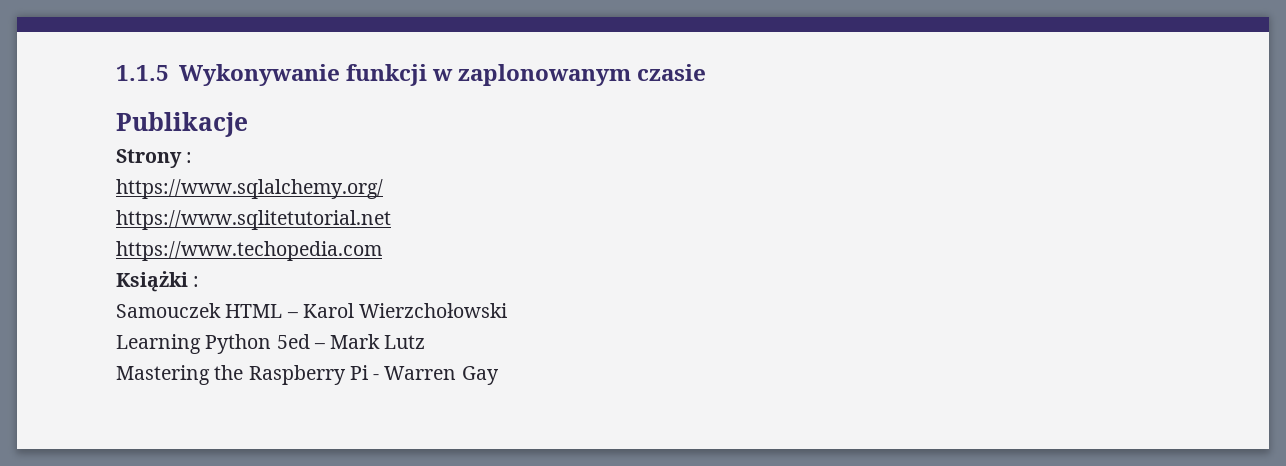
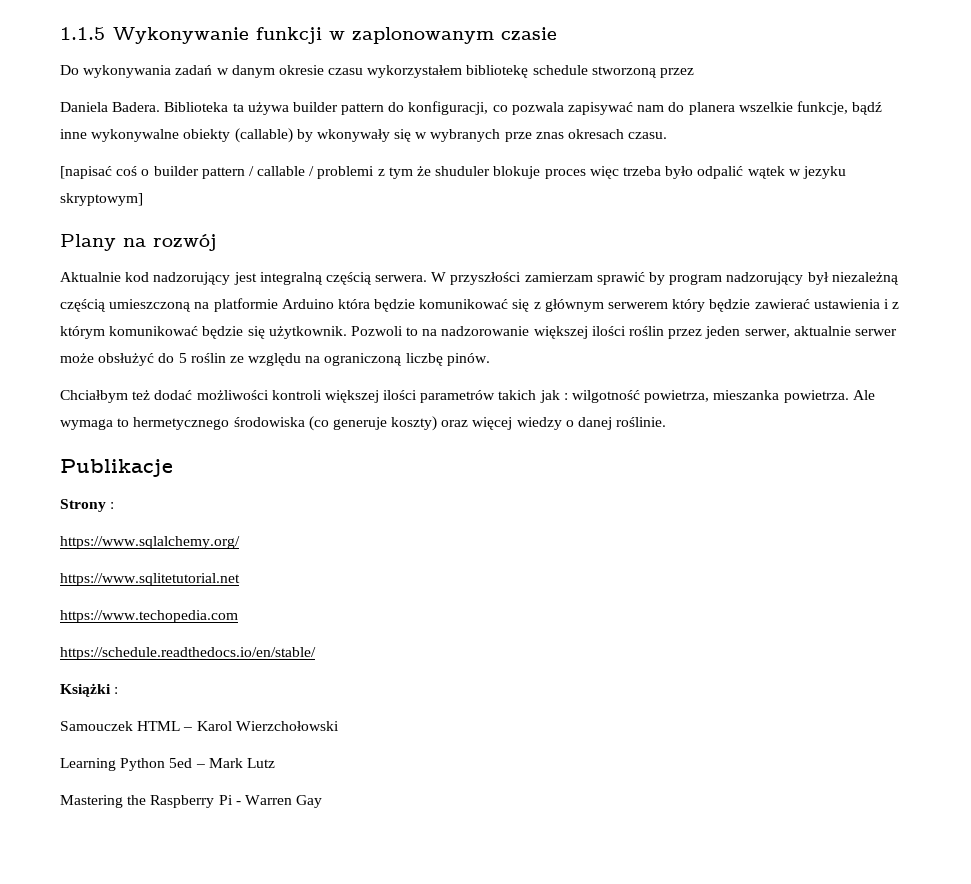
(707, 72) none -> [60,65,695,78] [60,101,883,115] [60,128,668,143] [60,166,846,179] [60,193,143,206] [60,234,217,251] [60,272,899,285] [60,298,900,312] [60,326,897,339] [60,353,490,366] [60,390,875,403] [60,416,667,431] // Do wykonywania zadań w danym okresie czasu wykorzystałem bibliotekę schedule stworzoną przez // Daniela Badera. Biblioteka ta używa builder pattern do konfiguracji, co pozwala zapisywać nam do planera wszelkie funkcje, bądź inne wykonywalne obiekty (callable) by wkonywały się w wybranych prze znas okresach czasu. // [napisać coś o builder pattern / callable / problemi z tym że shuduler blokuje proces więc trzeba było odpalić wątek w jezyku skryptowym] // Plany na rozwój // Aktualnie kod nadzorujący jest integralną częścią serwera. W przyszłości zamierzam sprawić by program nadzorujący był niezależną częścią umieszczoną na platformie Arduino która będzie komunikować się z głównym serwerem który będzie zawierać ustawienia i z którym komunikować będzie się użytkownik. Pozwoli to na nadzorowanie większej ilości roślin przez jeden serwer, aktualnie serwer może obsłużyć do 5 roślin ze względu na ograniczoną liczbę pinów. // Chciałbym też dodać możliwości kontroli większej ilości parametrów takich jak : wilgotność powietrza, mieszanka powietrza. Ale wymaga to hermetycznego środowiska (co generuje koszty) oraz więcej wiedzy o danej roślinie.
(382, 251) none -> [60,647,316,660] // https://schedule.readthedocs.io/en/stable/

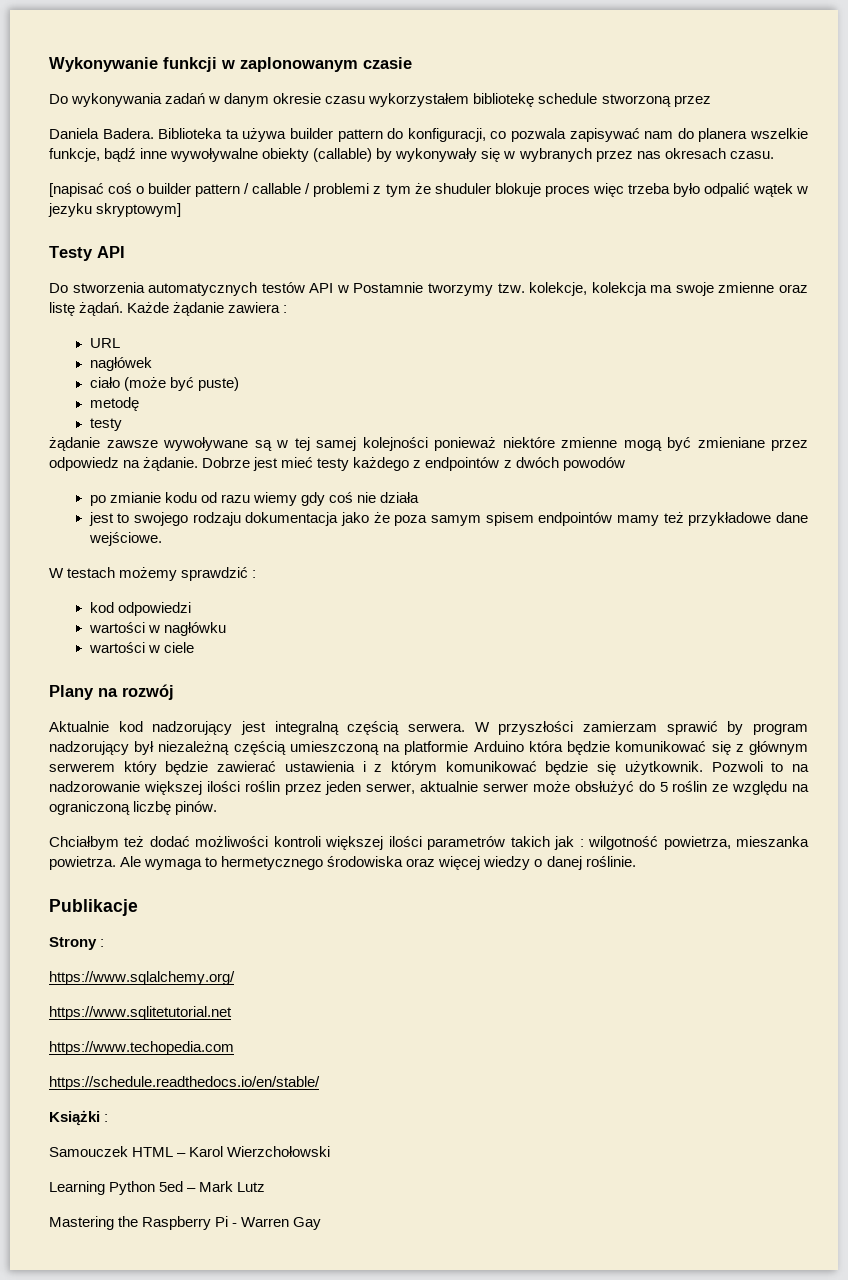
[60,27,105,40] 1.1.5 -> (49, 64) none
[91,129,180,142] wykonywalne -> [170,148,259,162] wywoływalne
[316,129,390,142] wkonywały -> [395,148,478,162] wykonywały
[504,132,564,142] prze znas -> [595,150,661,162] przez nas
(143, 199) none -> [49,246,125,261] [49,282,808,296] [49,302,288,316] [89,338,120,348] [89,357,152,371] [89,377,239,391] [89,397,139,411] [89,418,122,431] [49,437,808,451] [49,457,625,471] [89,492,420,506] [88,512,809,526] [88,532,162,546] [49,567,257,581] [89,602,191,616] [88,622,226,636] [88,642,194,653] // Testy API // Do stworzenia automatycznych testów API w Postamnie tworzymy tzw. kolekcje, kolekcja ma swoje zmienne oraz listę żądań. Każde żądanie zawiera : // URL // nagłówek // ciało (może być puste) // metodę // testy // żądanie zawsze wywoływane są w tej samej kolejności ponieważ niektóre zmienne mogą być zmieniane przez odpowiedz na żądanie. Dobrze jest mieć testy każdego z endpointów z dwóch powodów // po zmianie kodu od razu wiemy gdy coś nie działa // jest to swojego rodzaju dokumentacja jako że poza samym spisem endpointów mamy też przykładowe dane wejściowe. // W testach możemy sprawdzić : // kod odpowiedzi // wartości w nagłówku // wartości w ciele
[308,416,438,431] (co generuje koszty) -> (404, 861) none

